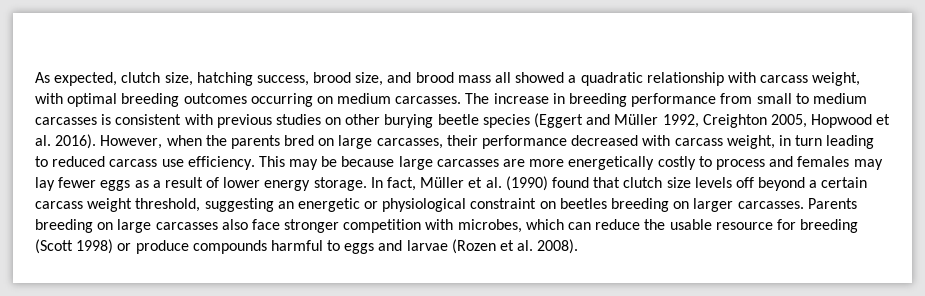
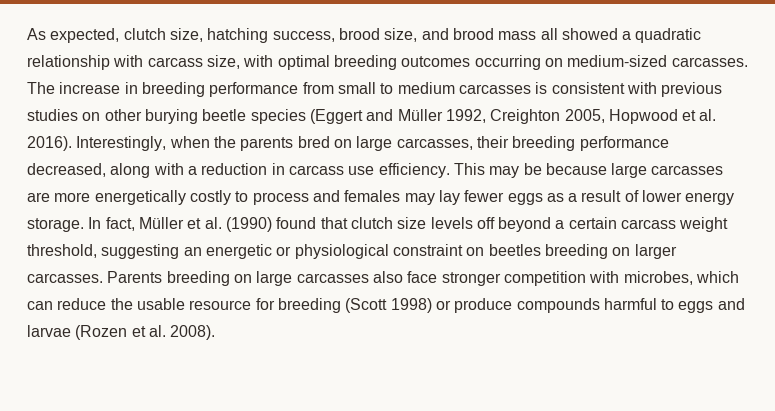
[812,72,861,86] weight, -> [206,55,240,69] size,
[337,93,392,104] medium -> [567,55,668,67] medium-sized
[100,135,163,149] However, -> [76,136,167,151] Interestingly,
[482,135,875,149] [35,156,106,167] performance decreased with carcass weight, in turn leading to reduced -> [512,136,669,151] [27,163,285,178] breeding performance decreased, along with a reduction in

